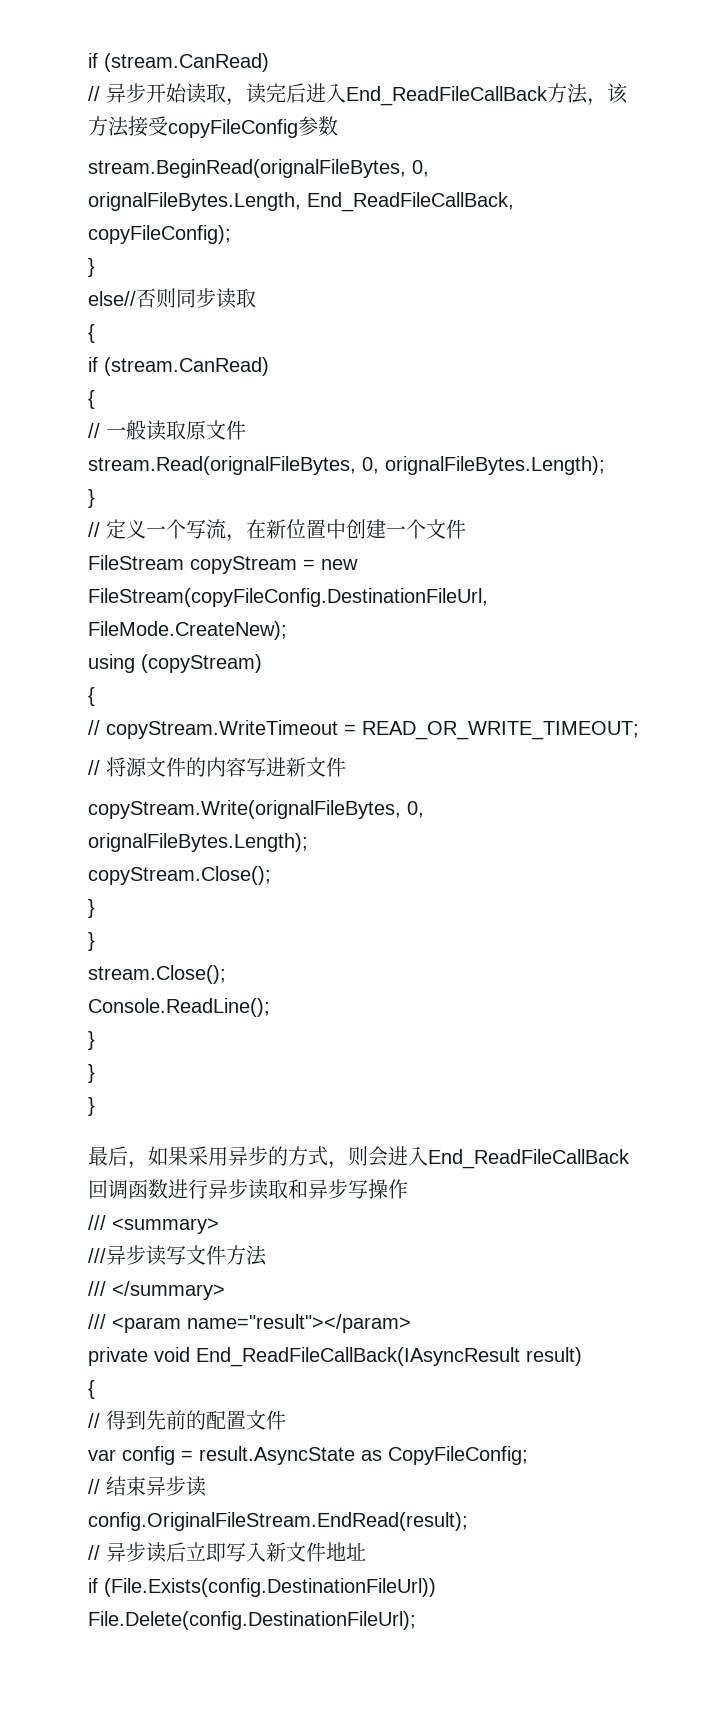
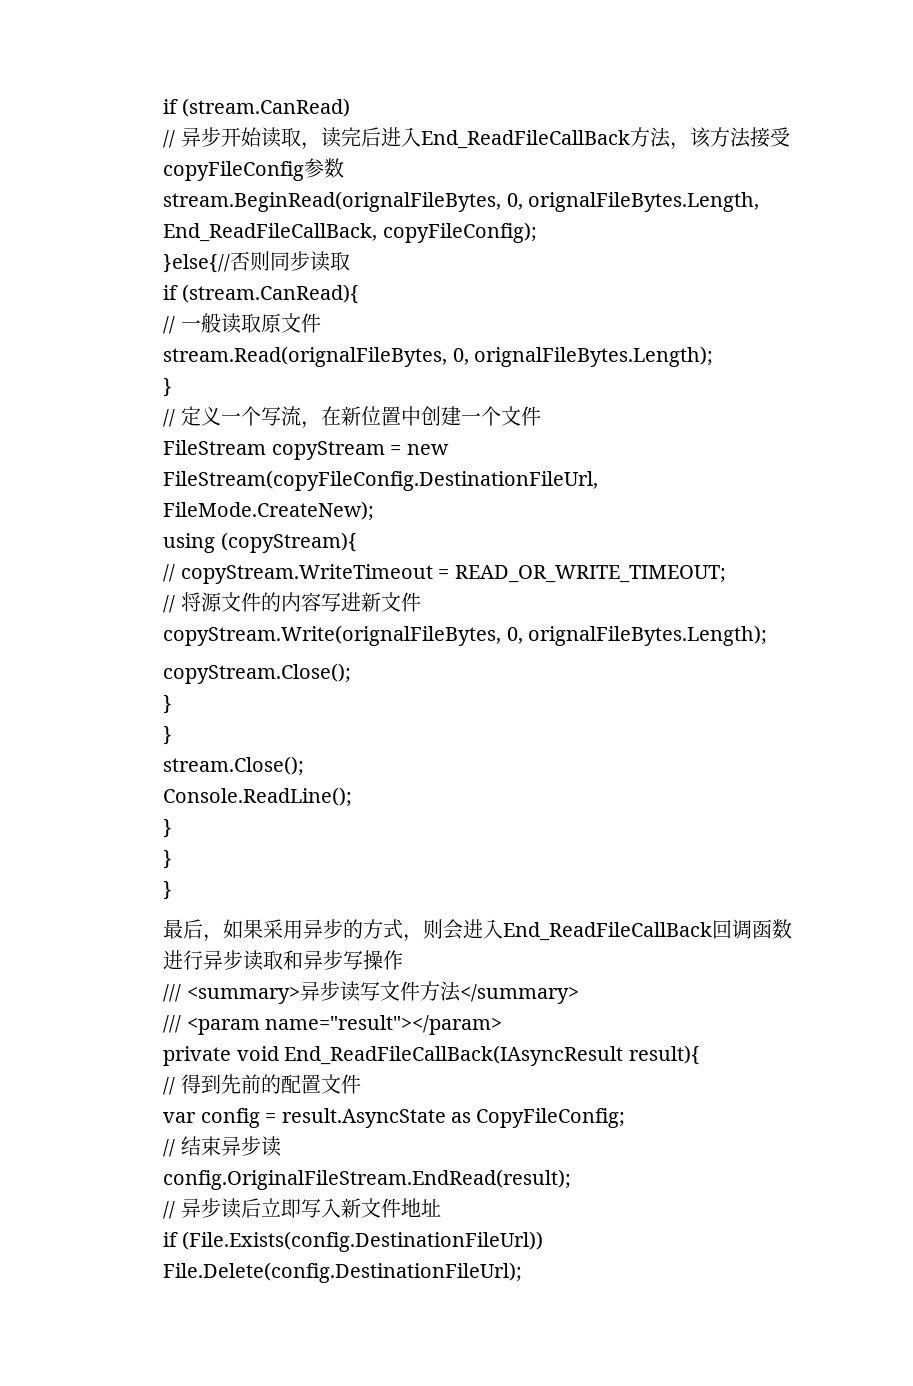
[88,258,96,277] [88,291,137,306] } // else// -> [163,254,231,273] }else{//
[88,324,96,343] [88,357,270,376] [88,390,96,409] // { // if (stream.CanRead) // { -> [163,284,359,304] // if (stream.CanRead){
[141,654,263,673] [88,687,96,706] (copyStream) // { -> [220,532,357,553] (copyStream){
[88,1248,107,1263] // /// -> (300, 995) none
[88,1281,107,1296] // /// -> (461, 991) none
[526,1347,583,1366] [88,1380,96,1399] result) // { -> [628,1045,700,1065] result){

